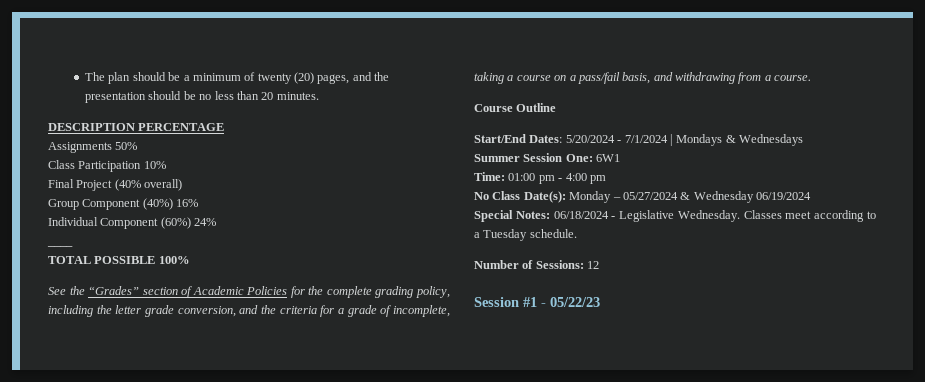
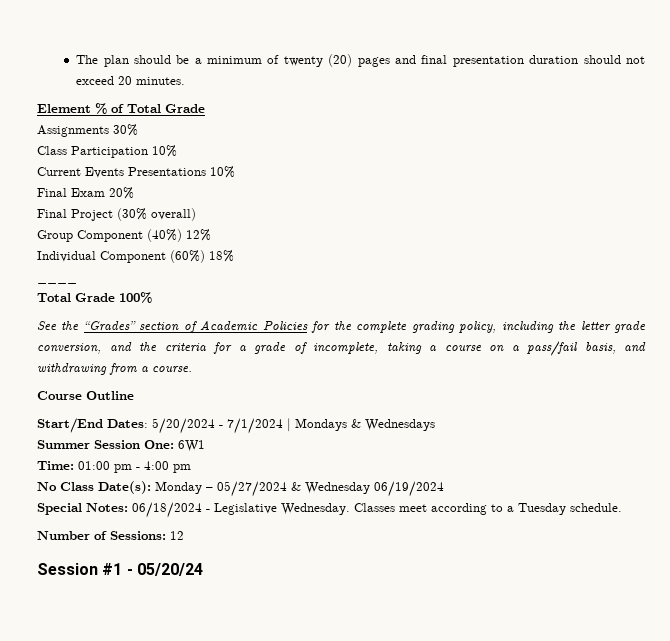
[317,72,390,84] [85,91,319,103] [48,123,225,131] pages, and the presentation should be no less than 20 minutes. // DESCRIPTION PERCENTAGE -> [357,55,645,67] [76,76,186,85] [37,103,205,114] pages and final presentation duration should not exceed 20 minutes. // Element % of Total Grade
[115,142,138,150] 50% -> [113,124,138,136] 30%
(166, 165) none -> [37,166,235,178] [37,187,134,199] // Current Events Presentations 10% // Final Exam 20%
[114,179,141,191] (40% -> [117,208,147,221] (30%
[176,199,199,207] 16% -> [186,229,211,241] 12%
[194,218,217,226] 24% -> [209,250,234,262] 18%
[48,256,156,264] TOTAL POSSIBLE -> [37,293,115,302] Total Grade
[550,297,600,307] 05/22/23 -> [136,563,203,576] 05/20/24

